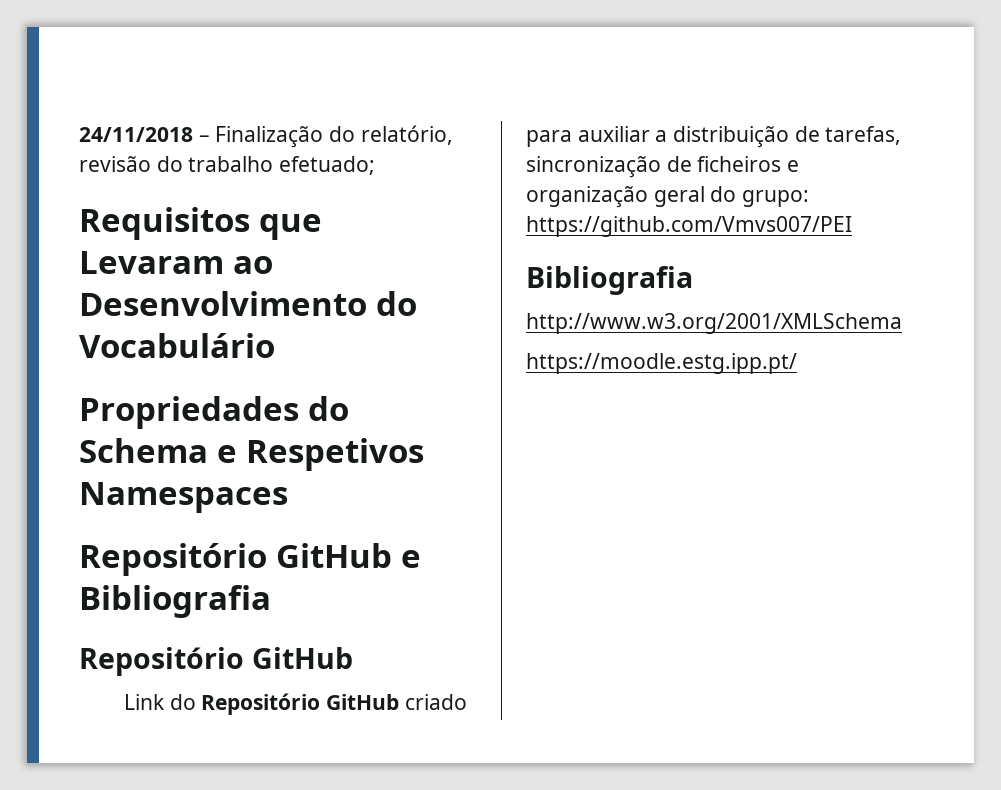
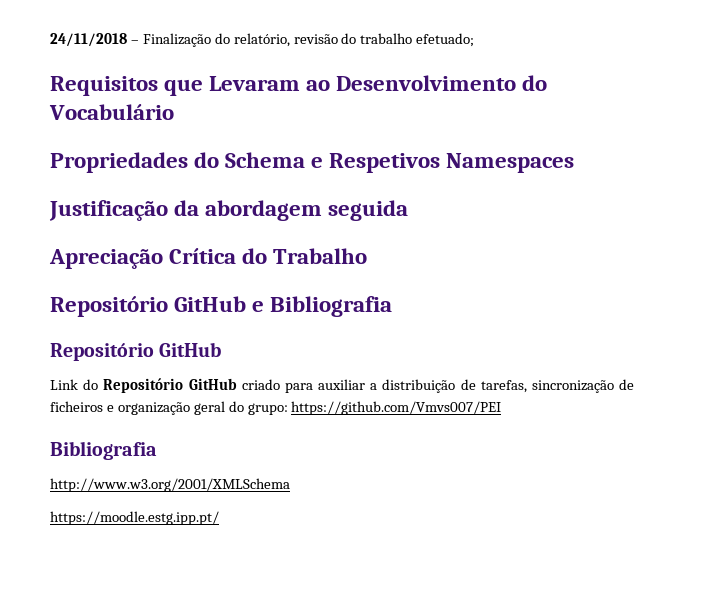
(288, 497) none -> [49,200,409,221] [49,248,368,269] // Justificação da abordagem seguida // Apreciação Crítica do Trabalho

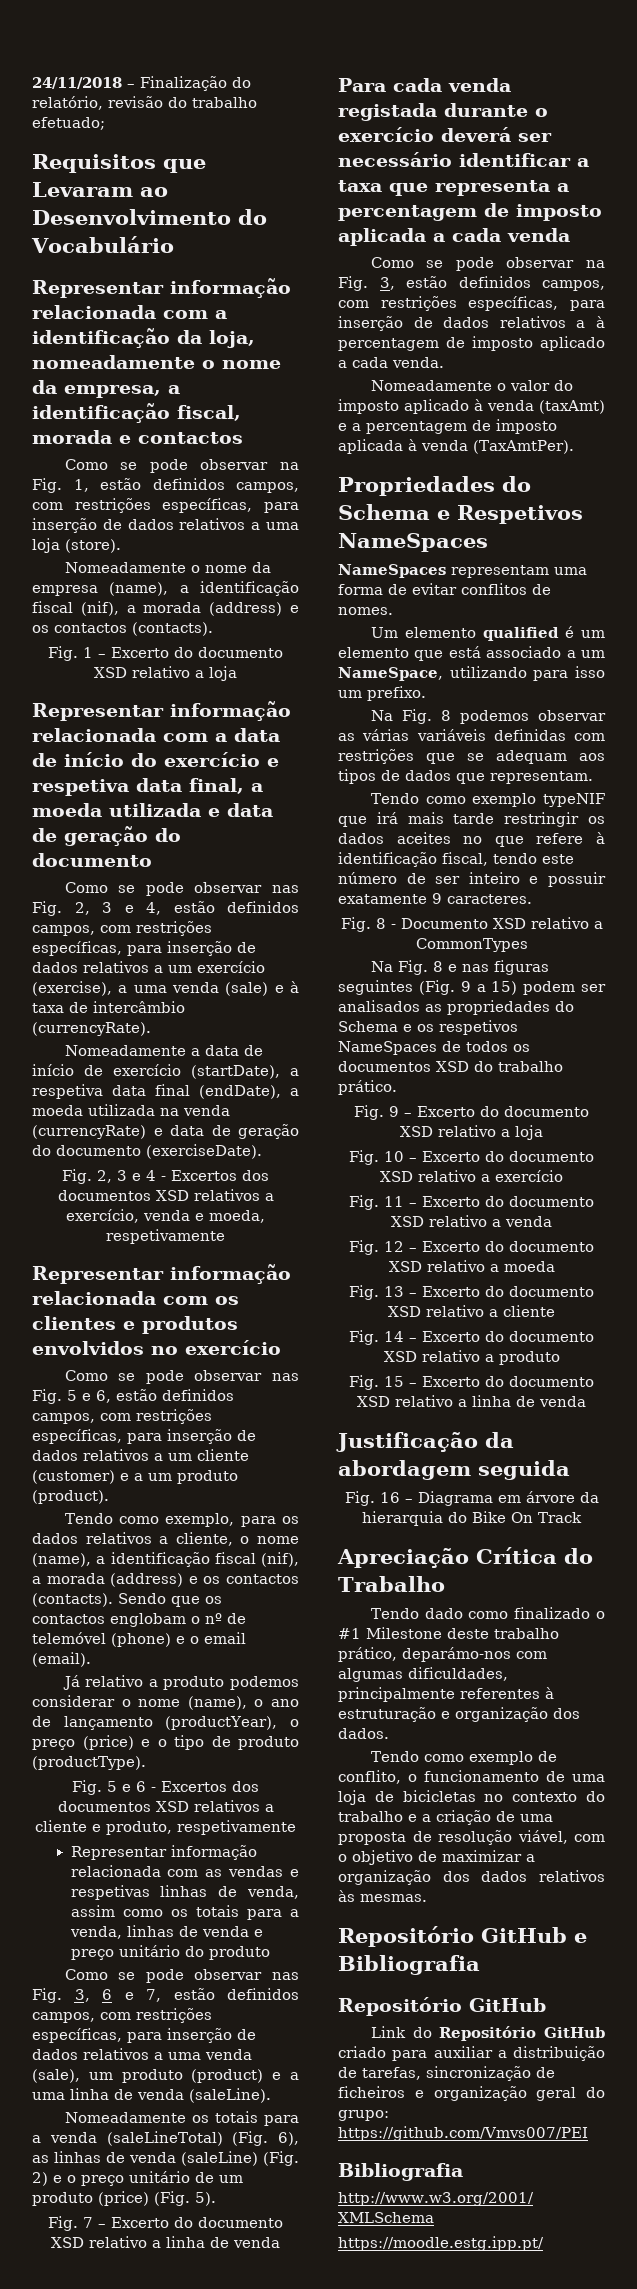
(174, 112) none -> [32,278,291,298] [32,305,227,319] [32,328,255,348] [32,355,281,369] [32,380,180,398] [32,403,241,423] [32,430,243,444] [64,459,299,473] [32,478,299,493] [32,498,299,513] [32,518,299,533] [32,538,121,553] [64,562,271,573] [32,581,299,596] [32,601,299,616] [32,622,213,636] [48,646,283,661] [94,666,237,681] [32,701,291,721] [32,728,280,742] [32,752,279,767] [32,778,263,796] [32,803,273,817] [32,826,181,846] [32,853,152,867] [64,882,299,896] [32,901,299,916] [32,921,212,936] [32,941,256,956] [32,961,265,973] [32,981,299,996] [32,1001,185,1013] [32,1022,151,1036] [64,1045,263,1056] [32,1064,299,1079] [32,1084,299,1099] [32,1104,230,1116] [32,1124,299,1139] [32,1144,262,1159] [62,1169,269,1184] [57,1189,274,1201] [66,1209,265,1223] [106,1229,225,1244] [32,1264,291,1284] [32,1291,239,1305] [32,1316,238,1334] [32,1340,281,1355] [64,1370,299,1384] [32,1389,234,1404] [32,1409,212,1424] [32,1429,256,1444] [32,1449,249,1461] [32,1470,238,1484] [32,1490,109,1504] [64,1513,299,1527] [32,1532,299,1546] [32,1552,299,1567] [32,1573,299,1587] [32,1593,222,1607] [32,1613,246,1627] [32,1632,246,1647] [32,1652,91,1667] [62,1675,299,1690] [32,1695,299,1710] [32,1716,299,1730] [32,1735,299,1750] [32,1756,146,1770] [72,1780,259,1795] [57,1800,274,1812] [35,1820,296,1835] [70,1845,257,1860] [70,1865,299,1877] [70,1885,299,1900] [70,1905,299,1920] [69,1925,263,1939] [70,1945,270,1960] [64,1969,299,1983] [32,1988,299,2003] [32,2008,212,2023] [32,2028,256,2043] [32,2048,252,2060] [32,2069,299,2083] [32,2088,271,2103] [64,2111,299,2126] [32,2131,299,2146] [32,2151,299,2166] [32,2171,243,2186] [32,2191,216,2206] [48,2216,283,2231] [51,2236,280,2248] [338,78,511,92] [338,103,548,121] [338,127,552,142] [338,152,589,167] [338,180,569,196] [338,203,602,221] [338,228,570,246] [370,257,605,271] [338,276,605,291] [338,296,605,311] [338,316,605,331] [338,336,605,351] [338,357,444,368] [370,380,573,391] [338,399,605,414] [338,419,557,434] [338,439,574,454] // Representar informação relacionada com a identificação da loja, nomeadamente o nome da empresa, a identificação fiscal, morada e contactos // Como se pode observar na Fig. 1, estão definidos campos, com restrições específicas, para inserção de dados relativos a uma loja (store). // Nomeadamente o nome da empresa (name), a identificação fiscal (nif), a morada (address) e os contactos (contacts). // Fig. 1 – Excerto do documento XSD relativo a loja // Representar informação relacionada com a data de início do exercício e respetiva data final, a moeda utilizada e data de geração do documento // Como se pode observar nas Fig. 2, 3 e 4, estão definidos campos, com restrições específicas, para inserção de dados relativos a um exercício (exercise), a uma venda (sale) e à taxa de intercâmbio (currencyRate). // Nomeadamente a data de início de exercício (startDate), a respetiva data final (endDate), a moeda utilizada na venda (currencyRate) e data de geração do documento (exerciseDate). // Fig. 2, 3 e 4 - Excertos dos documentos XSD relativos a exercício, venda e moeda, respetivamente // Representar informação relacionada com os clientes e produtos envolvidos no exercício // Como se pode observar nas Fig. 5 e 6, estão definidos campos, com restrições específicas, para inserção de dados relativos a um cliente (customer) e a um produto (product). // Tendo como exemplo, para os dados relativos a cliente, o nome (name), a identificação fiscal (nif), a morada (address) e os contactos (contacts). Sendo que os contactos englobam o nº de telemóvel (phone) e o email (email). // Já relativo a produto podemos considerar o nome (name), o ano de lançamento (productYear), o preço (price) e o tipo de produto (productType). // Fig. 5 e 6 - Excertos dos documentos XSD relativos a cliente e produto, respetivamente // Representar informação relacionada com as vendas e respetivas linhas de venda, assim como os totais para a venda, linhas de venda e preço unitário do produto // Como se pode observar nas Fig. 3, 6 e 7, estão definidos campos, com restrições específicas, para inserção de dados relativos a uma venda (sale), um produto (product) e a uma linha de venda (saleLine). // Nomeadamente os totais para a venda (saleLineTotal) (Fig. 6), as linhas de venda (saleLine) (Fig. 2) e o preço unitário de um produto (price) (Fig. 5). // Fig. 7 – Excerto do documento XSD relativo a linha de venda // Para cada venda registada durante o exercício deverá ser necessário identificar a taxa que representa a percentagem de imposto aplicada a cada venda // Como se pode observar na Fig. 3, estão definidos campos, com restrições específicas, para inserção de dados relativos a à percentagem de imposto aplicado a cada venda. // Nomeadamente o valor do imposto aplicado à venda (taxAmt) e a percentagem de imposto aplicada à venda (TaxAmtPer).
[446,153,575,173] [49,200,409,221] [49,248,368,269] Namespaces // Justificação da abordagem seguida // Apreciação Crítica do Trabalho -> [338,533,488,552] [338,564,587,578] [338,583,551,595] [338,607,393,615] [370,626,605,641] [338,646,605,661] [338,666,605,681] [338,686,426,701] [370,709,606,724] [338,729,605,741] [338,749,605,764] [338,769,593,784] [370,793,605,807] [338,812,605,827] [338,832,605,847] [338,852,574,867] [338,872,606,887] [338,893,532,904] [340,917,603,932] [415,938,528,952] [370,960,549,975] [338,980,606,995] [338,1000,574,1015] [338,1020,518,1035] [338,1041,530,1055] [338,1061,563,1072] [338,1080,397,1095] [354,1105,589,1120] [400,1125,543,1140] [349,1150,594,1165] [380,1170,563,1182] [349,1195,594,1210] [391,1215,552,1227] [349,1240,594,1255] [388,1260,555,1272] [349,1285,594,1300] [388,1305,555,1317] [349,1330,594,1345] [383,1350,560,1365] [349,1375,594,1390] [357,1395,586,1407] [336,1432,514,1452] [338,1460,570,1480] [344,1491,599,1506] [362,1511,582,1526] [337,1547,593,1568] [338,1576,445,1592] [370,1607,605,1619] [338,1627,559,1639] [338,1647,547,1662] [338,1667,508,1682] [338,1687,554,1702] [338,1707,580,1722] [338,1728,389,1739] [370,1751,557,1765] [338,1770,605,1784] [338,1790,605,1805] [338,1810,553,1825] [338,1830,605,1845] [338,1850,535,1865] [338,1870,605,1885] [338,1890,427,1902] NameSpaces // NameSpaces representam uma forma de evitar conflitos de nomes. // Um elemento qualified é um elemento que está associado a um NameSpace, utilizando para isso um prefixo. // Na Fig. 8 podemos observar as várias variáveis definidas com restrições que se adequam aos tipos de dados que representam. // Tendo como exemplo typeNIF que irá mais tarde restringir os dados aceites no que refere à identificação fiscal, tendo este número de ser inteiro e possuir exatamente 9 caracteres. // Fig. 8 - Documento XSD relativo a CommonTypes // Na Fig. 8 e nas figuras seguintes (Fig. 9 a 15) podem ser analisados as propriedades do Schema e os respetivos NameSpaces de todos os documentos XSD do trabalho prático. // Fig. 9 – Excerto do documento XSD relativo a loja // Fig. 10 – Excerto do documento XSD relativo a exercício // Fig. 11 – Excerto do documento XSD relativo a venda // Fig. 12 – Excerto do documento XSD relativo a moeda // Fig. 13 – Excerto do documento XSD relativo a cliente // Fig. 14 – Excerto do documento XSD relativo a produto // Fig. 15 – Excerto do documento XSD relativo a linha de venda // Justificação da abordagem seguida // Fig. 16 – Diagrama em árvore da hierarquia do Bike On Track // Apreciação Crítica do Trabalho // Tendo dado como finalizado o #1 Milestone deste trabalho prático, deparámo-nos com algumas dificuldades, principalmente referentes à estruturação e organização dos dados. // Tendo como exemplo de conflito, o funcionamento de uma loja de bicicletas no contexto do trabalho e a criação de uma proposta de resolução viável, com o objetivo de maximizar a organização dos dados relativos às mesmas.

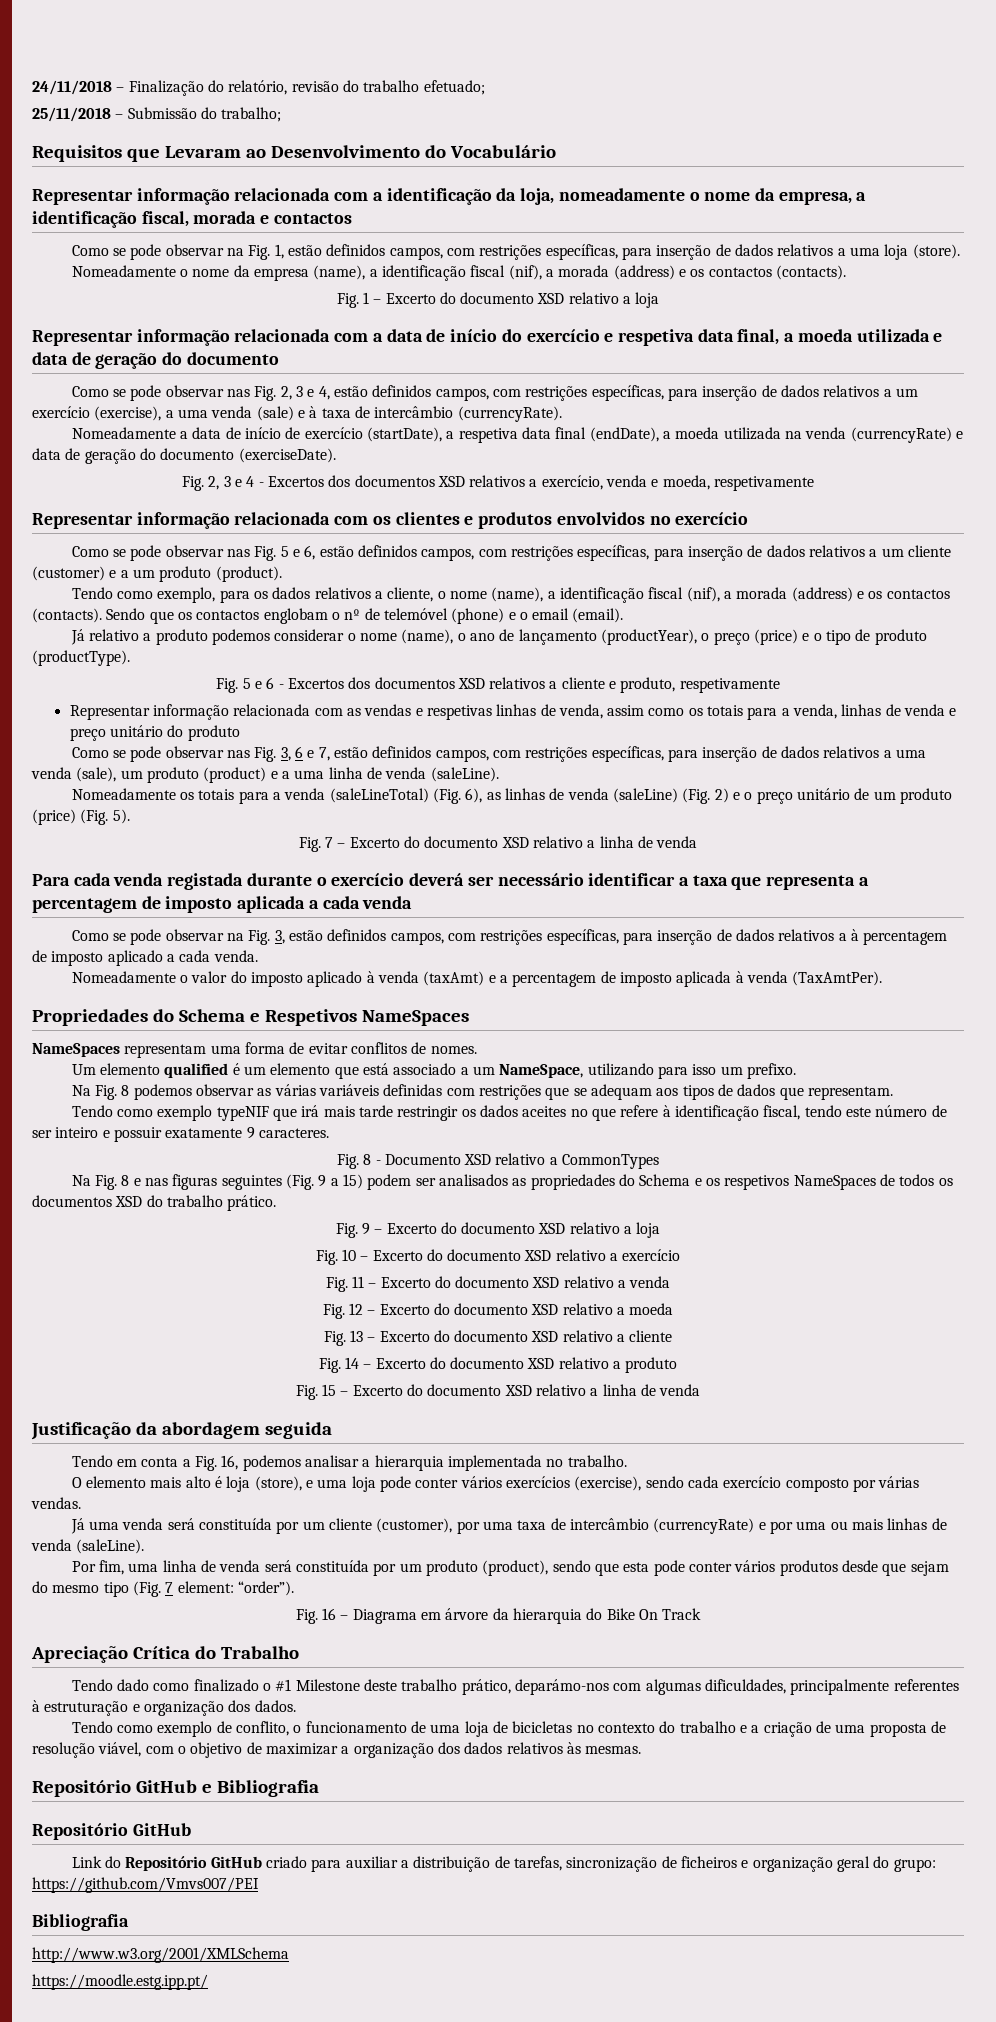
(105, 123) none -> [32,107,282,122] // 25/11/2018 – Submissão do trabalho;
(570, 1470) none -> [71,1455,627,1471] [71,1476,920,1492] [31,1497,81,1509] [70,1518,947,1534] [31,1539,145,1554] [71,1560,949,1576] [32,1581,294,1597] // Tendo em conta a Fig. 16, podemos analisar a hierarquia implementada no trabalho. // O elemento mais alto é loja (store), e uma loja pode conter vários exercícios (exercise), sendo cada exercício composto por várias vendas. // Já uma venda será constituída por um cliente (customer), por uma taxa de intercâmbio (currencyRate) e por uma ou mais linhas de venda (saleLine). // Por fim, uma linha de venda será constituída por um produto (product), sendo que esta pode conter vários produtos desde que sejam do mesmo tipo (Fig. 7 element: “order”).

